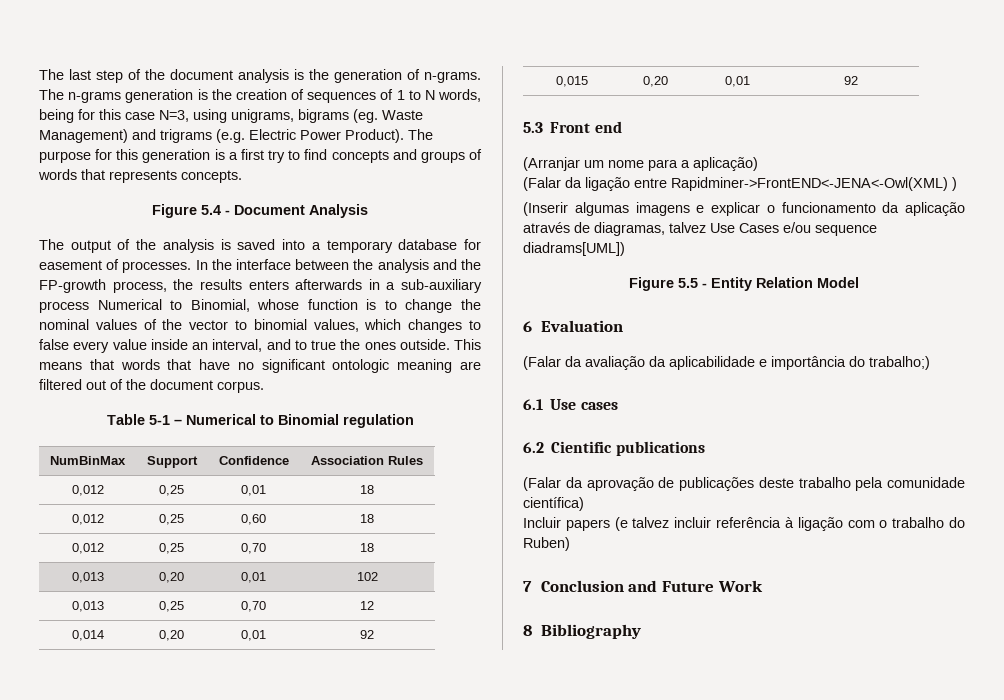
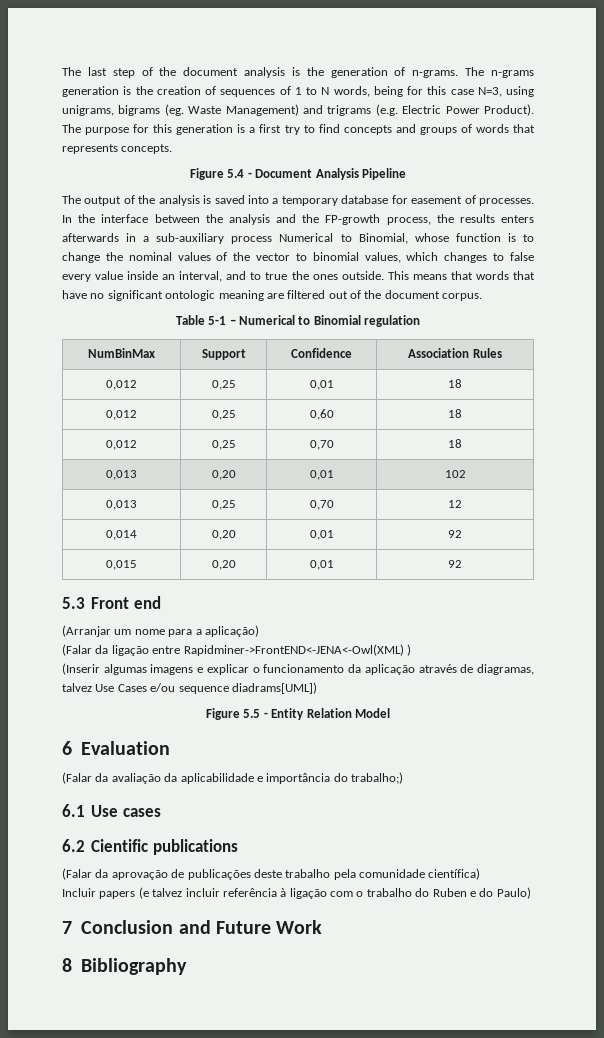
(368, 211) none -> [361,168,406,180] Pipeline
[523,537,570,551] Ruben) -> [432,887,531,899] Ruben e do Paulo)

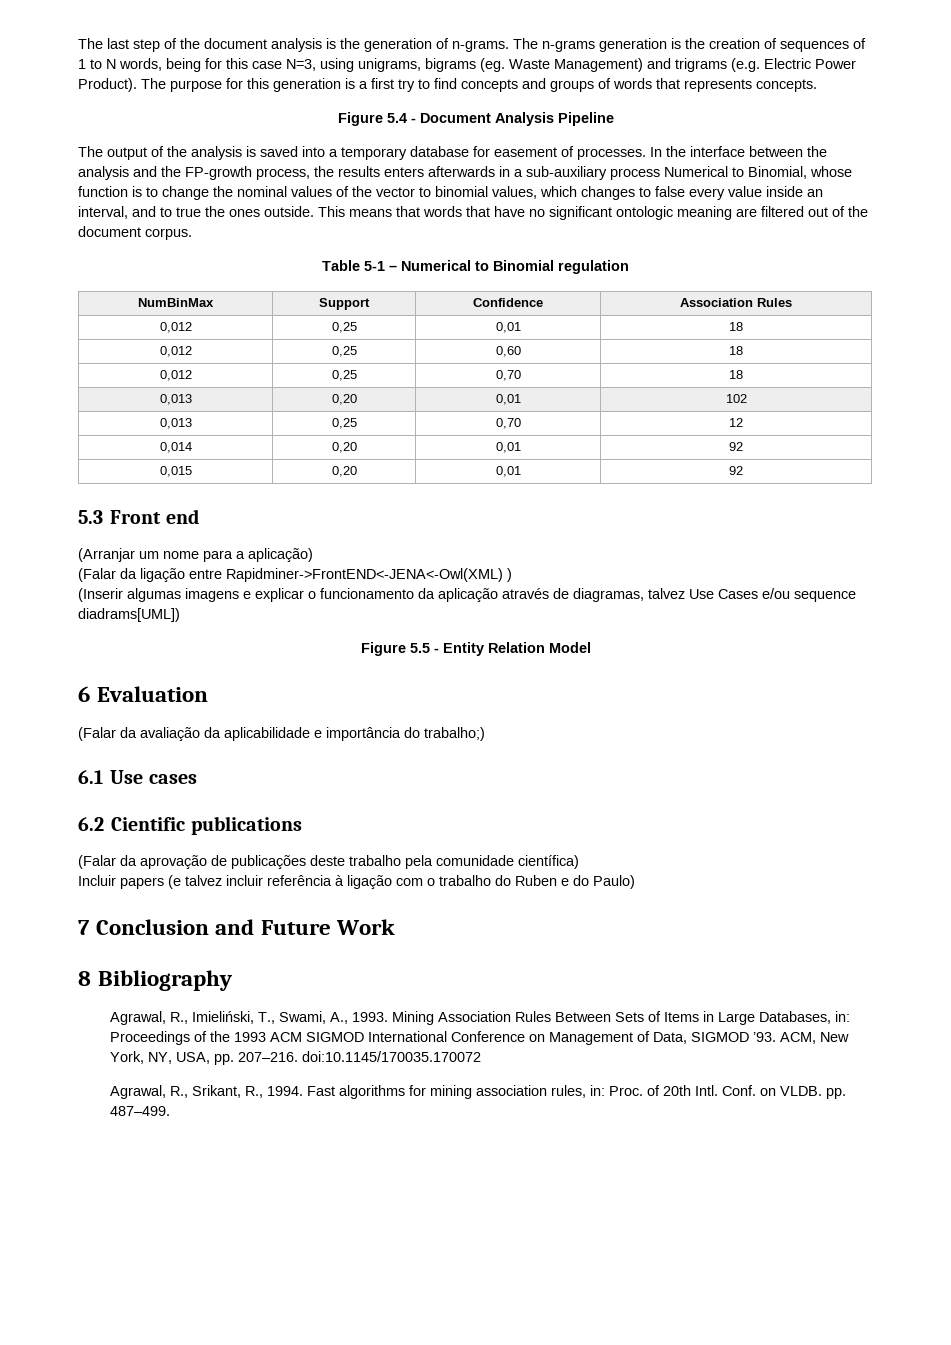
(188, 966) none -> [110,1011,851,1025] [110,1031,850,1045] [110,1051,482,1065] [110,1085,847,1099] [110,1106,171,1116] // Agrawal, R., Imieliński, T., Swami, A., 1993. Mining Association Rules Between Sets of Items in Large Databases, in: Proceedings of the 1993 ACM SIGMOD International Conference on Management of Data, SIGMOD ’93. ACM, New York, NY, USA, pp. 207–216. doi:10.1145/170035.170072 // Agrawal, R., Srikant, R., 1994. Fast algorithms for mining association rules, in: Proc. of 20th Intl. Conf. on VLDB. pp. 487–499.

